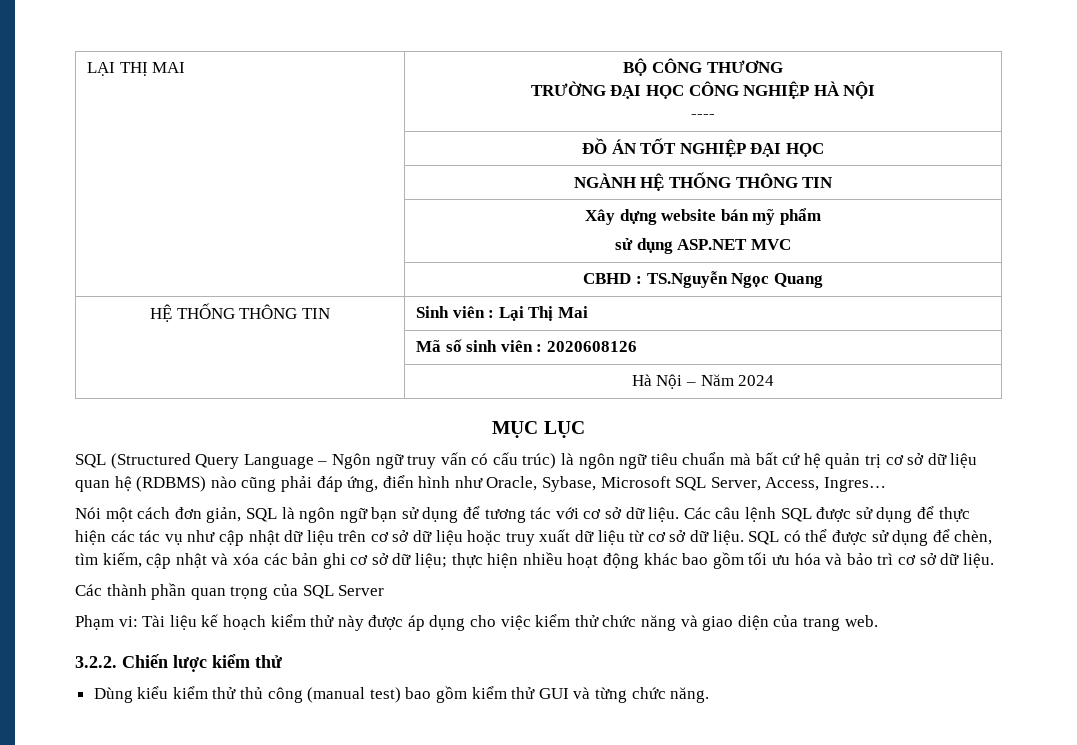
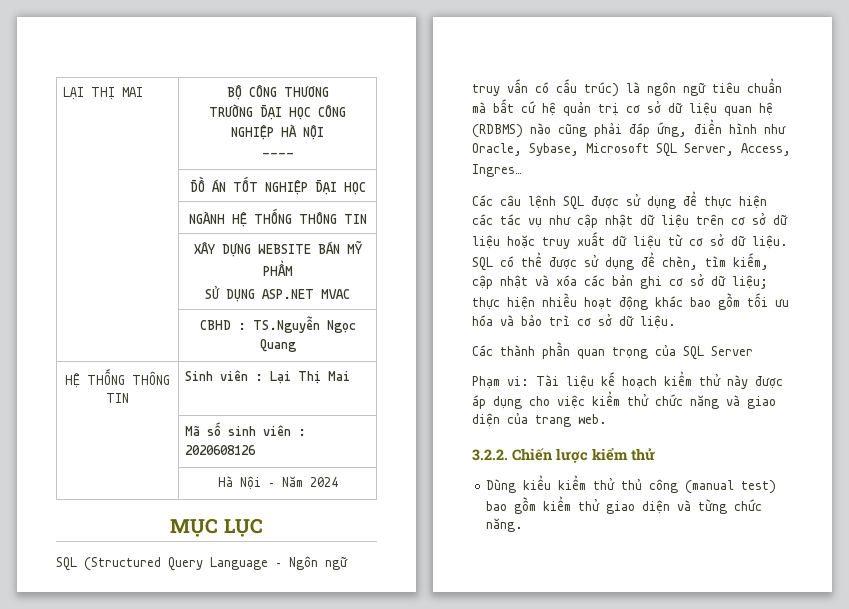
[585,208,821,225] [615,238,791,254] Xây dựng website bán mỹ phẩm // sử dụng ASP.NET MVC -> [193,240,362,257] [262,260,293,276] [204,285,350,302] XÂY DỰNG WEBSITE BÁN MỸ PHẨM // SỬ DỤNG ASP.NET MVAC
[75,506,680,523] Nói một cách đơn giản, SQL là ngôn ngữ bạn sử dụng để tương tác với cơ sở dữ liệu. -> (522, 170) none
[538,688,569,699] GUI -> [606,500,671,514] giao diện

